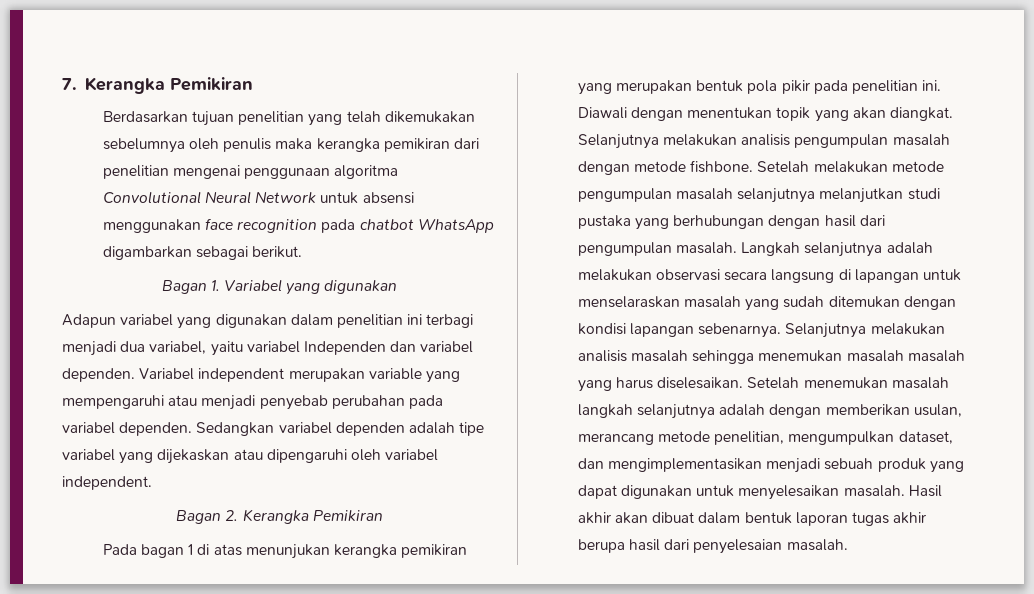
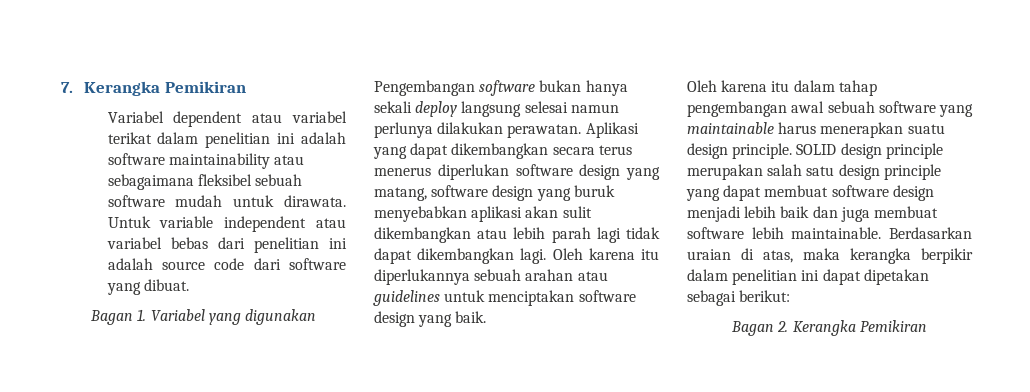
[102,111,475,126] [102,138,479,153] [102,165,399,179] [102,191,414,204] [102,218,494,233] [102,246,303,260] Berdasarkan tujuan penelitian yang telah dikemukakan sebelumnya oleh penulis maka kerangka pemikiran dari penelitian mengenai penggunaan algoritma Convolutional Neural Network untuk absensi menggunakan face recognition pada chatbot WhatsApp digambarkan sebagai berikut. -> [107,111,347,127] [107,132,346,148] [107,153,304,169] [107,174,302,190] [107,195,346,207] [107,216,346,232] [106,237,347,253] [107,258,346,270] [106,279,189,295] Variabel dependent atau variabel terikat dalam penelitian ini adalah software maintainability atau sebagaimana fleksibel sebuah software mudah untuk dirawata. Untuk variable independent atau variabel bebas dari penelitian ini adalah source code dari software yang dibuat.
[62,314,474,329] [62,341,474,356] [62,368,460,383] [62,395,443,410] [62,422,485,436] [62,449,439,464] [62,476,152,490] [176,510,383,524] [102,544,468,559] [577,80,942,95] [577,107,953,122] [577,134,950,149] [577,160,944,175] [577,188,940,203] [577,215,885,230] [577,242,933,257] [577,269,961,283] [577,296,956,311] [577,323,945,338] [577,350,965,364] [577,377,949,392] [577,404,962,419] [577,431,953,445] [577,458,964,473] [577,485,942,500] [577,512,927,526] [577,539,848,554] Adapun variabel yang digunakan dalam penelitian ini terbagi menjadi dua variabel, yaitu variabel Independen dan variabel dependen. Variabel independent merupakan variable yang mempengaruhi atau menjadi penyebab perubahan pada variabel dependen. Sedangkan variabel dependen adalah tipe variabel yang dijekaskan atau dipengaruhi oleh variabel independent. // Bagan 2. Kerangka Pemikiran // Pada bagan 1 di atas menunjukan kerangka pemikiran yang merupakan bentuk pola pikir pada penelitian ini. Diawali dengan menentukan topik yang akan diangkat. Selanjutnya melakukan analisis pengumpulan masalah dengan metode fishbone. Setelah melakukan metode pengumpulan masalah selanjutnya melanjutkan studi pustaka yang berhubungan dengan hasil dari pengumpulan masalah. Langkah selanjutnya adalah melakukan observasi secara langsung di lapangan untuk menselaraskan masalah yang sudah ditemukan dengan kondisi lapangan sebenarnya. Selanjutnya melakukan analisis masalah sehingga menemukan masalah masalah yang harus diselesaikan. Setelah menemukan masalah langkah selanjutnya adalah dengan memberikan usulan, merancang metode penelitian, mengumpulkan dataset, dan mengimplementasikan menjadi sebuah produk yang dapat digunakan untuk menyelesaikan masalah. Hasil akhir akan dibuat dalam bentuk laporan tugas akhir berupa hasil dari penyelesaian masalah. -> [374,80,628,96] [374,101,619,117] [374,122,639,138] [373,143,632,159] [374,164,660,180] [374,185,615,201] [374,206,592,222] [374,227,660,243] [374,248,659,264] [374,269,608,285] [373,290,636,306] [374,311,487,327] [687,80,877,96] [687,101,973,117] [687,122,945,138] [687,143,943,159] [687,164,941,180] [686,185,934,201] [687,206,938,222] [687,227,972,239] [687,248,973,264] [687,269,929,285] [687,290,791,306] [731,320,927,336] Pengembangan software bukan hanya sekali deploy langsung selesai namun perlunya dilakukan perawatan. Aplikasi yang dapat dikembangkan secara terus menerus diperlukan software design yang matang, software design yang buruk menyebabkan aplikasi akan sulit dikembangkan atau lebih parah lagi tidak dapat dikembangkan lagi. Oleh karena itu diperlukannya sebuah arahan atau guidelines untuk menciptakan software design yang baik. // Oleh karena itu dalam tahap pengembangan awal sebuah software yang maintainable harus menerapkan suatu design principle. SOLID design principle merupakan salah satu design principle yang dapat membuat software design menjadi lebih baik dan juga membuat software lebih maintainable. Berdasarkan uraian di atas, maka kerangka berpikir dalam penelitian ini dapat dipetakan sebagai berikut: // Bagan 2. Kerangka Pemikiran

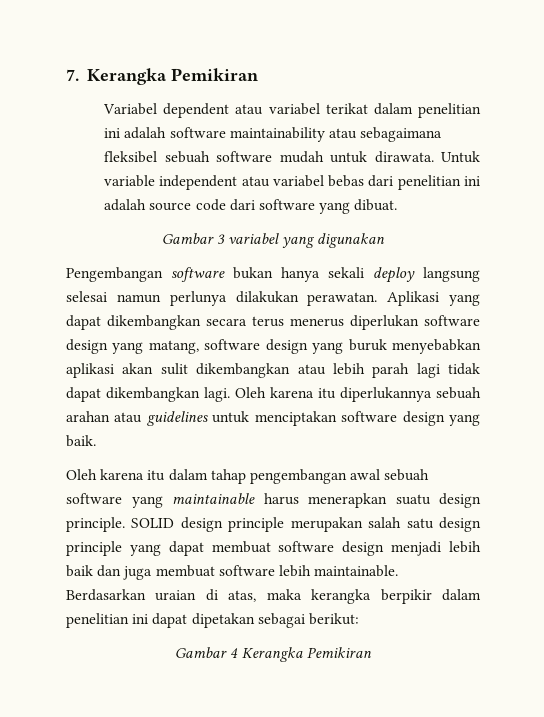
[90,309,205,325] Bagan 1. Variabel -> [161,233,279,244] Gambar 3 variabel
[731,321,789,336] Bagan 2. -> [175,647,239,658] Gambar 4

